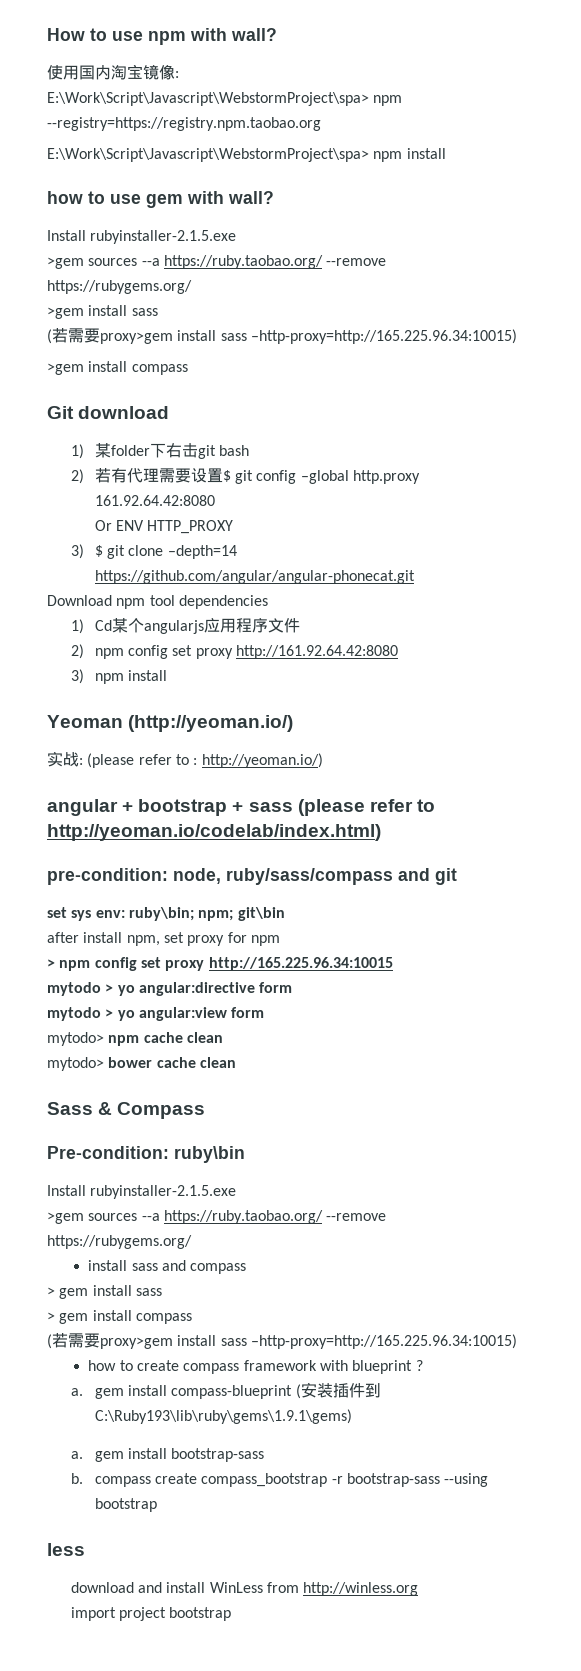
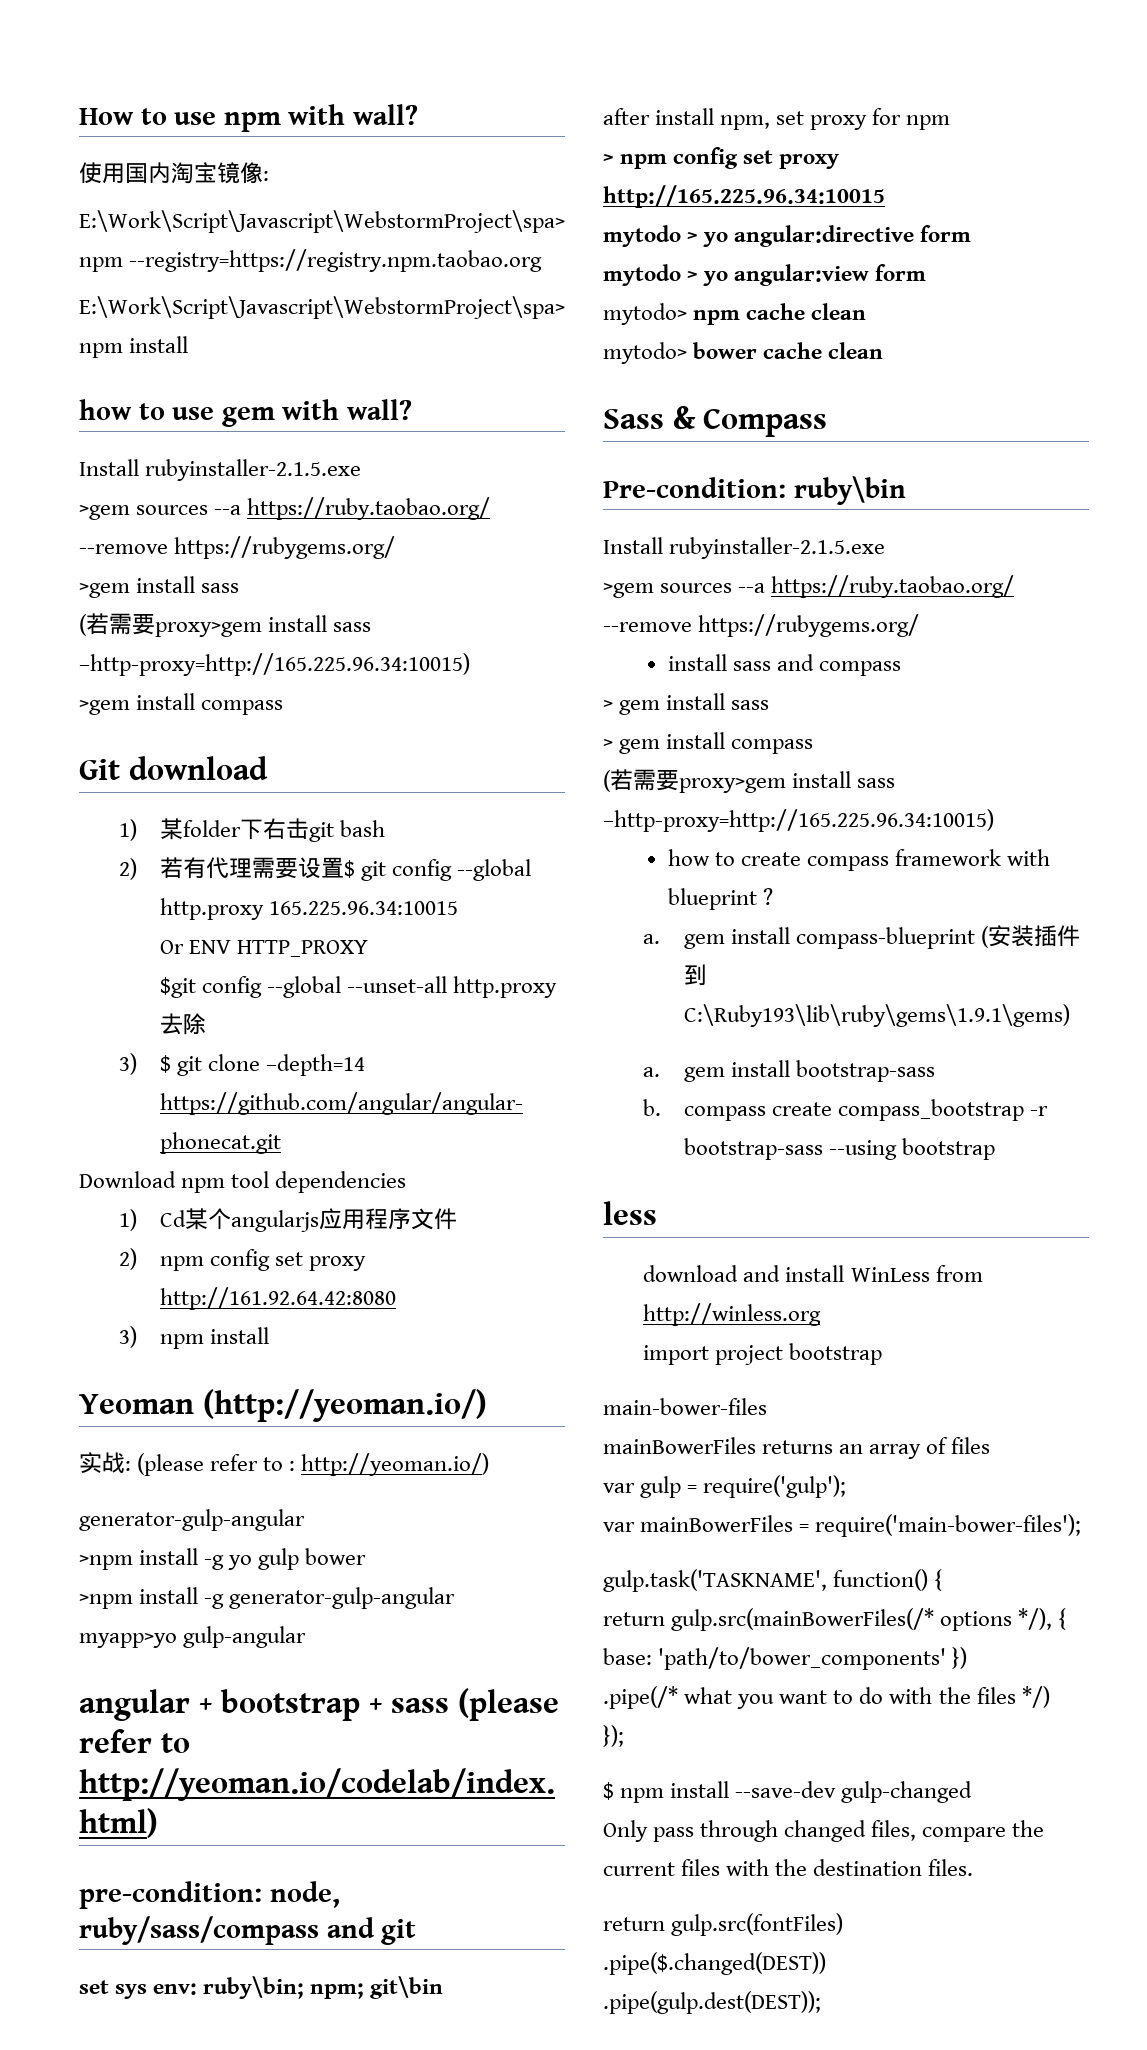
[300,470,420,484] [94,495,215,506] –global http.proxy 161.92.64.42:8080 -> [456,859,531,881] [159,898,458,920] --global http.proxy 165.225.96.34:10015
(234, 527) none -> [159,976,557,998] [159,1013,206,1035] // $git config --global --unset-all http.proxy去除
(323, 760) none -> [79,1509,305,1531] [79,1548,367,1570] [79,1587,456,1609] [79,1626,307,1648] // generator-gulp-angular // >npm install -g yo gulp bower // >npm install -g generator-gulp-angular // myapp>yo gulp-angular
(232, 1614) none -> [603,1398,767,1415] [603,1437,991,1459] [603,1475,847,1498] [603,1514,1082,1537] [603,1569,943,1592] [603,1608,1067,1631] [603,1647,968,1670] [603,1686,1050,1709] [603,1725,624,1747] [603,1781,973,1803] [603,1820,1045,1842] [603,1859,974,1876] [603,1913,844,1936] [603,1952,826,1975] [603,1991,821,2014] // main-bower-files // mainBowerFiles returns an array of files // var gulp = require('gulp'); // var mainBowerFiles = require('main-bower-files'); // gulp.task('TASKNAME', function() { // return gulp.src(mainBowerFiles(/* options */), { base: 'path/to/bower_components' }) // .pipe(/* what you want to do with the files */) // }); // $ npm install --save-dev gulp-changed // Only pass through changed files, compare the current files with the destination files. // return gulp.src(fontFiles) // .pipe($.changed(DEST)) // .pipe(gulp.dest(DEST));

